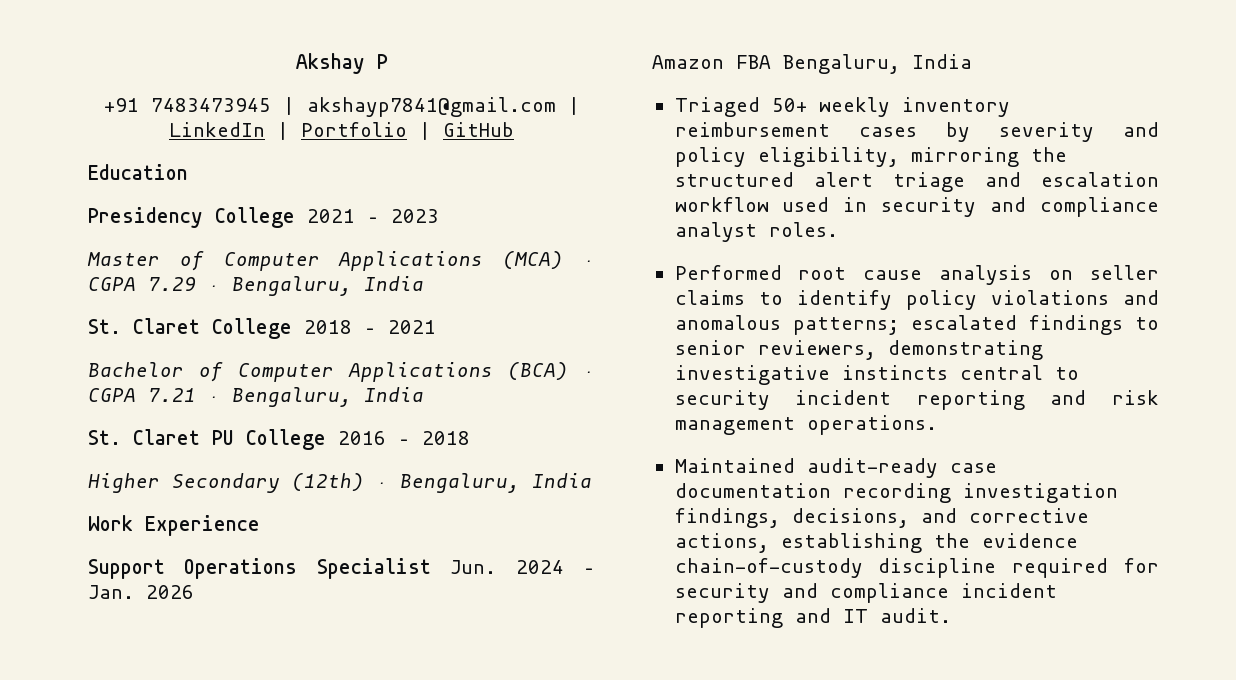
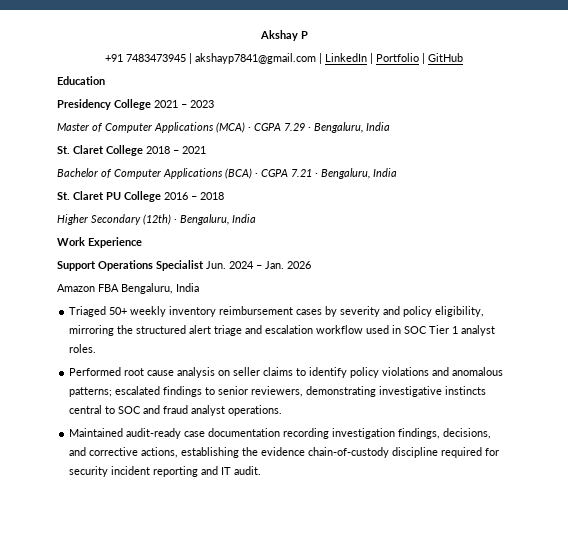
[881,197,1159,217] security and compliance -> [404,325,459,334] SOC Tier 1
[674,390,1159,410] [674,417,795,435] security incident reporting and risk management -> [118,405,226,416] SOC and fraud analyst
[781,583,949,603] and compliance -> (109, 471) none

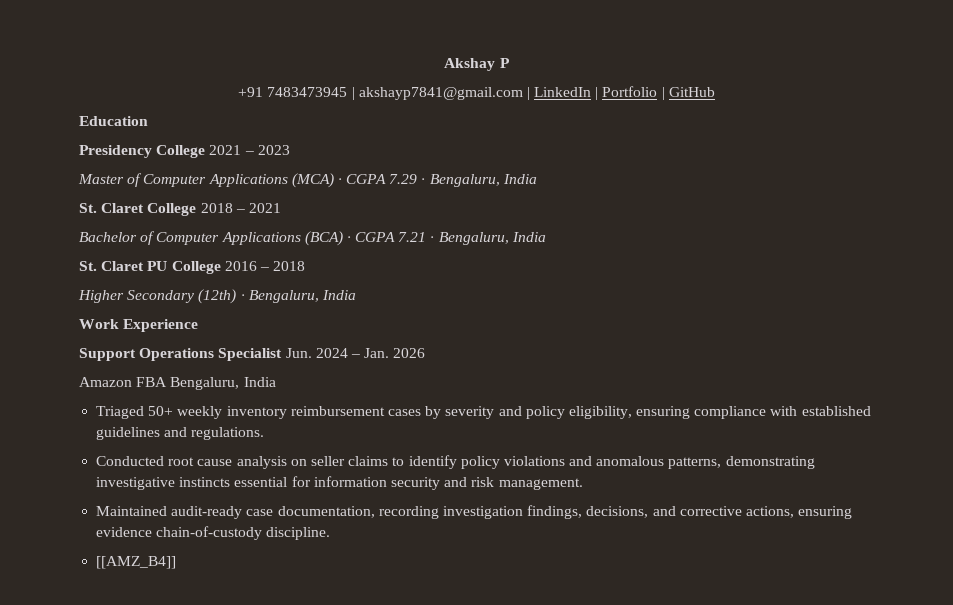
[69,325,496,336] [69,344,97,353] [69,367,122,376] mirroring the structured alert triage and escalation workflow used in SOC Tier 1 analyst roles. // Performed -> [636,406,871,419] [96,427,265,440] [96,456,165,466] ensuring compliance with established guidelines and regulations. // Conducted
[69,386,487,397] [69,405,283,416] patterns; escalated findings to senior reviewers, demonstrating investigative instincts central to SOC and fraud analyst operations. -> [668,456,815,469] [96,476,583,490] patterns, demonstrating investigative instincts essential for information security and risk management.
[208,428,281,437] documentation -> [277,506,375,518] documentation,
[181,447,500,458] [69,466,262,477] establishing the evidence chain-of-custody discipline required for security incident reporting and IT audit. -> [798,506,853,519] [96,526,331,540] [96,556,177,569] ensuring evidence chain-of-custody discipline. // [[AMZ_B4]]

